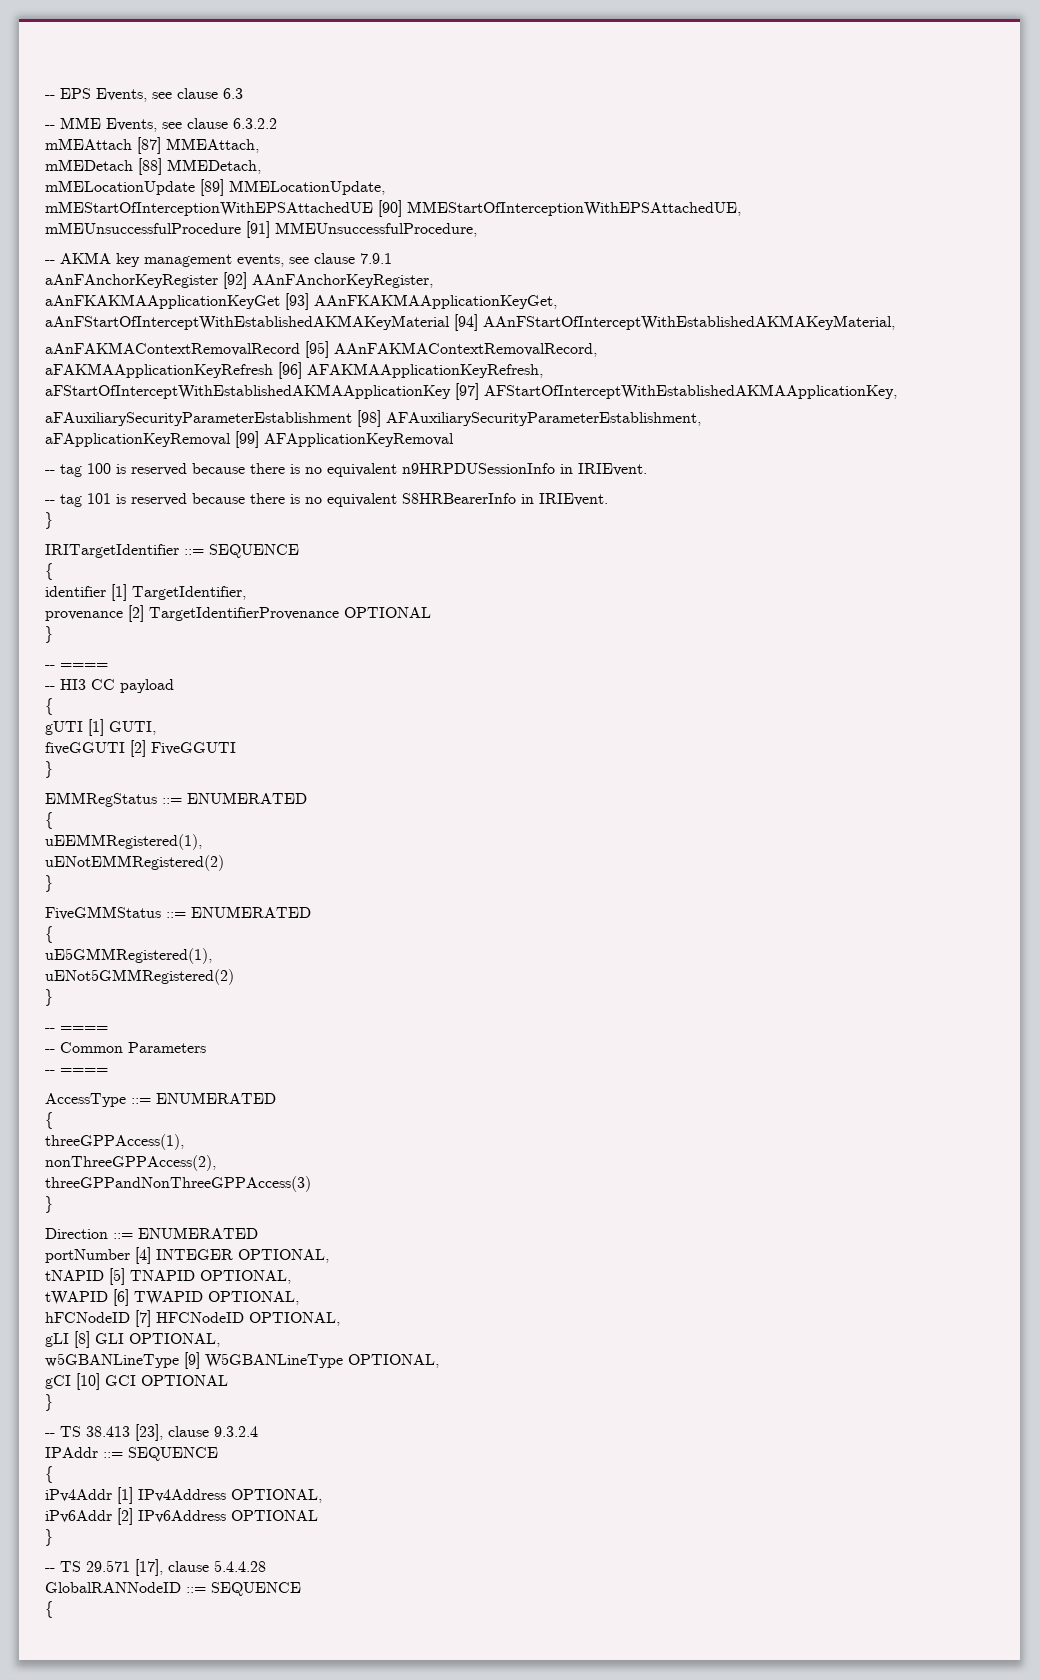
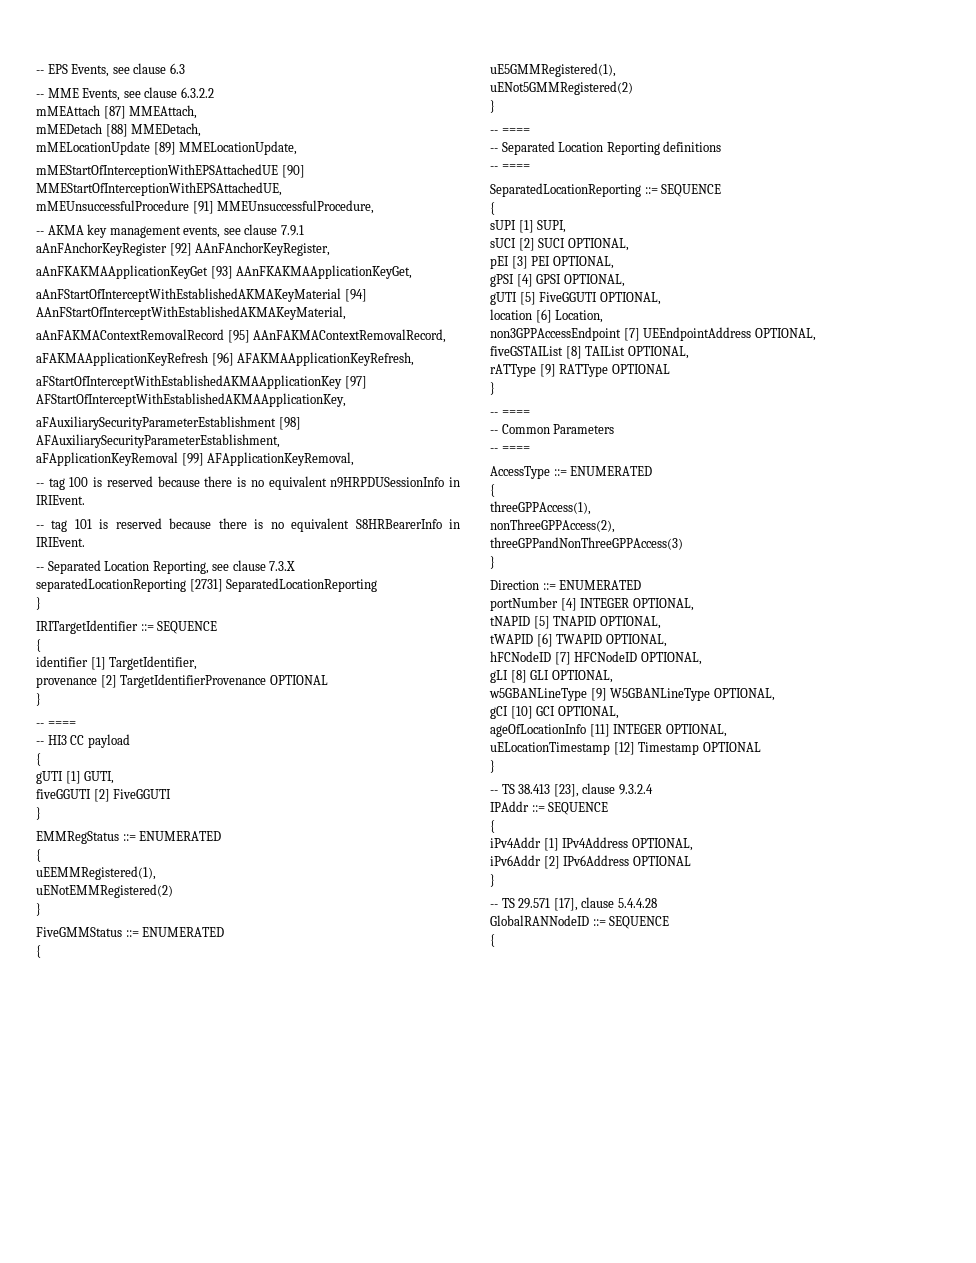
[264,433,454,447] AFApplicationKeyRemoval -> [207,452,355,466] AFApplicationKeyRemoval,
(608, 499) none -> [36,560,296,574] [36,578,378,592] // -- Separated Location Reporting, see clause 7.3.X // separatedLocationReporting [2731] SeparatedLocationReporting
(108, 1029) none -> [490,141,722,155] [490,164,530,170] [490,183,722,197] [490,202,495,215] [490,220,567,233] [490,238,629,251] [490,256,614,269] [490,274,625,287] [490,292,661,305] [490,309,604,323] [490,327,816,341] [490,346,689,359] [490,364,670,377] [490,382,495,395] [490,410,530,416] // -- Separated Location Reporting definitions // -- ==== // SeparatedLocationReporting ::= SEQUENCE // { // sUPI [1] SUPI, // sUCI [2] SUCI OPTIONAL, // pEI [3] PEI OPTIONAL, // gPSI [4] GPSI OPTIONAL, // gUTI [5] FiveGGUTI OPTIONAL, // location [6] Location, // non3GPPAccessEndpoint [7] UEEndpointAddress OPTIONAL, // fiveGSTAIList [8] TAIList OPTIONAL, // rATType [9] RATType OPTIONAL // } // -- ====
(136, 1380) none -> [557,706,619,719] [490,724,727,737] [490,742,700,755] OPTIONAL, // ageOfLocationInfo [11] INTEGER OPTIONAL, // uELocationTimestamp [12] Timestamp

